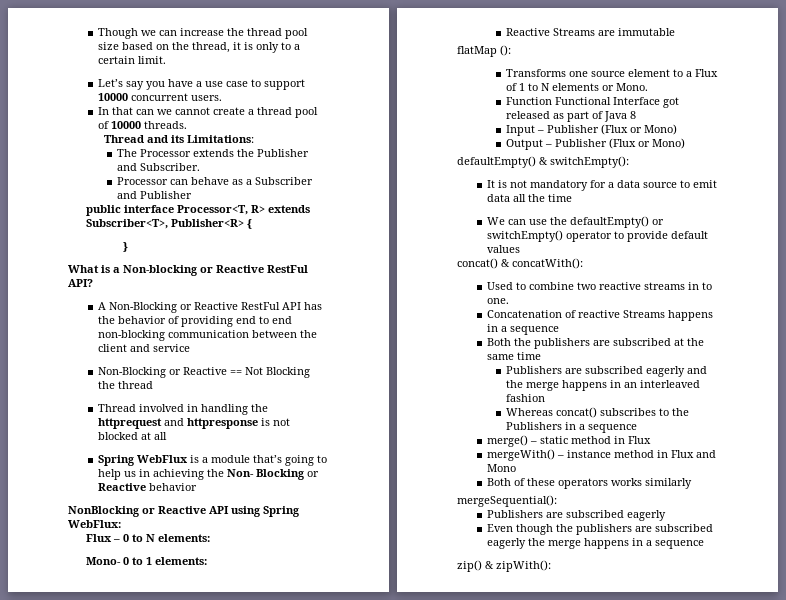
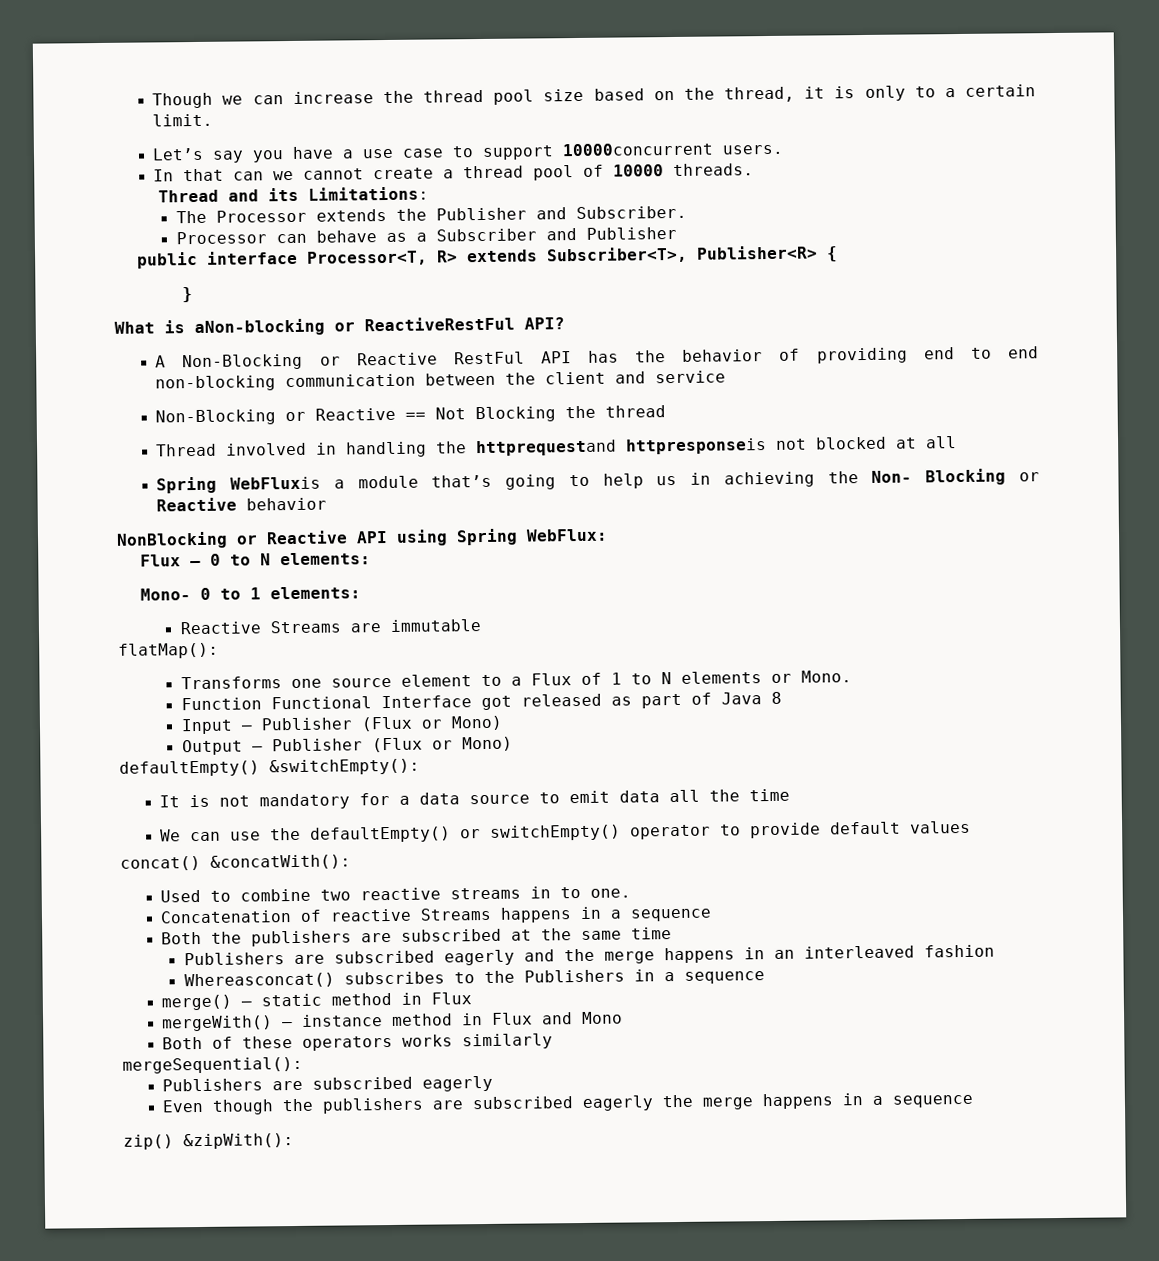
[98,93,189,101] 10000 concurrent -> [562,142,715,157] 10000concurrent
[113,265,308,276] a Non-blocking or Reactive RestFul -> [194,316,515,337] aNon-blocking or ReactiveRestFul
[98,418,271,429] httprequest and httpresponse is -> [476,438,768,457] httprequestand httpresponseis
[137,455,200,463] WebFlux is -> [230,476,322,490] WebFluxis
[457,45,511,57] flatMap (): -> [118,642,219,659] flatMap():
[539,156,629,168] & switchEmpty(): -> [269,758,420,776] &switchEmpty():
[501,258,583,269] & concatWith(): -> [210,854,351,870] &concatWith():
[505,407,597,418] Whereas concat() -> [183,972,335,989] Whereasconcat()
[485,560,551,572] & zipWith(): -> [183,1133,294,1150] &zipWith():

